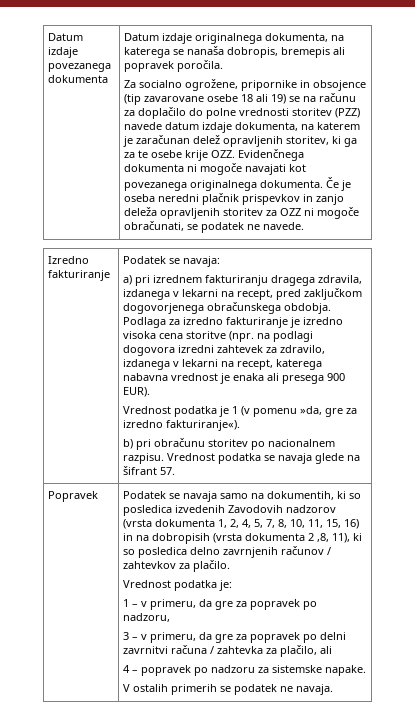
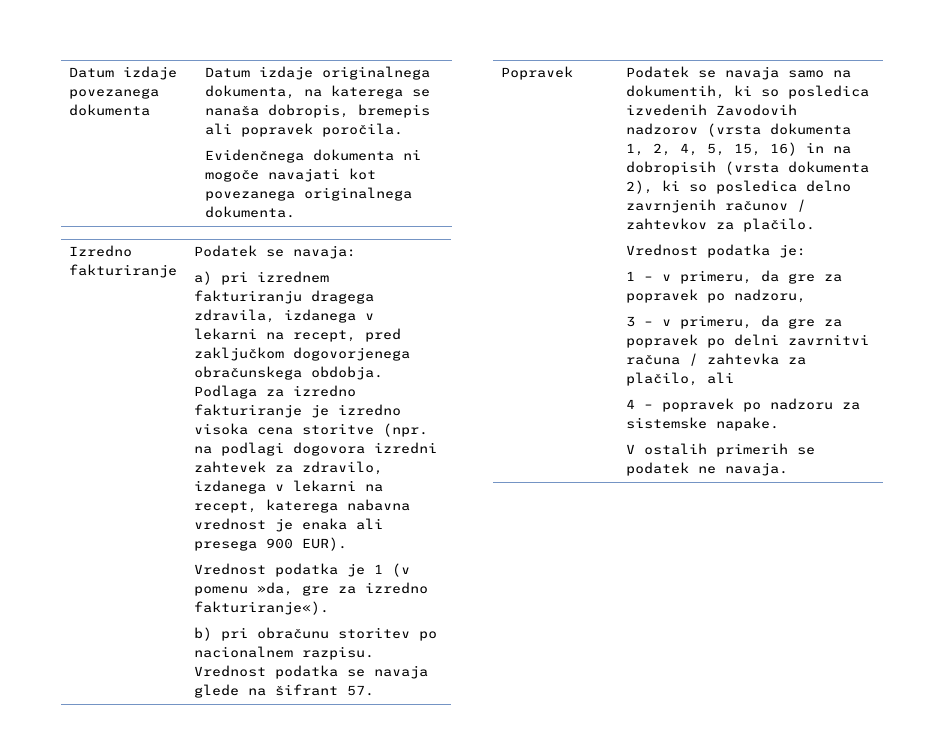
[124,79,367,91] [124,93,357,105] [124,107,361,119] [124,122,361,133] [123,135,358,147] [124,150,236,161] Za socialno ogrožene, pripornike in obsojence (tip zavarovane osebe 18 ali 19) se na računu za doplačilo do polne vrednosti storitev (PZZ) navede datum izdaje dokumenta, na katerem je zaračunan delež opravljenih storitev, ki ga za te osebe krije OZZ. -> (404, 130) none
[326,177,352,191] [124,193,345,205] [124,207,360,219] [124,221,305,233] Če je oseba neredni plačnik prispevkov in zanjo deleža opravljenih storitev za OZZ ni mogoče obračunati, se podatek ne navede. -> (296, 212) none
[266,519,324,528] 7, 8, 10, 11, -> (726, 149) none
[308,533,351,543] 2 ,8, 11), -> [626,180,654,194] 2),

